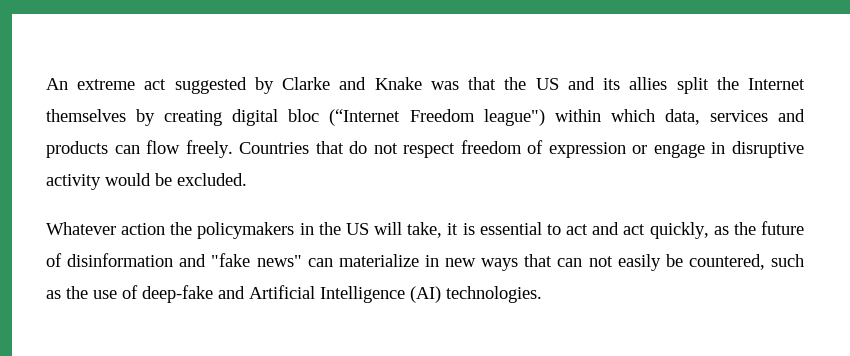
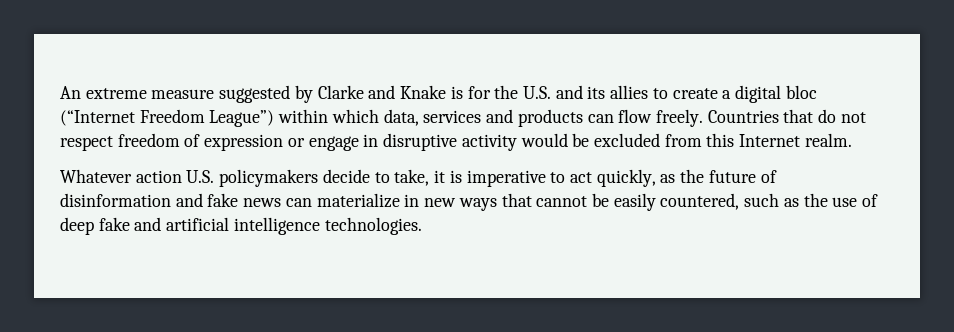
[144,79,167,90] act -> [151,89,215,99] measure
[430,77,806,94] [46,109,223,126] was that the US and its allies split the Internet themselves by creating -> [450,85,732,99] is for the U.S. and its allies to create a
[483,109,545,126] league") -> [209,110,275,127] League”)
[177,173,247,186] [46,222,403,239] excluded. // Whatever action the policymakers in the US will -> [593,133,852,147] [60,169,390,187] excluded from this Internet realm. // Whatever action U.S. policymakers decide to
[479,222,542,235] essential -> [466,170,546,187] imperative
[592,222,646,235] and act -> (592, 177) none
[211,253,302,267] "fake news" -> [207,193,282,207] fake news
[557,254,683,271] can not easily be -> [536,193,656,211] cannot be easily
[142,285,441,303] deep-fake and Artificial Intelligence (AI) -> [60,217,320,235] deep fake and artificial intelligence

